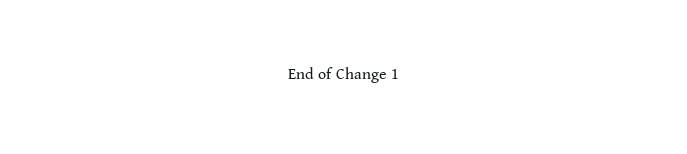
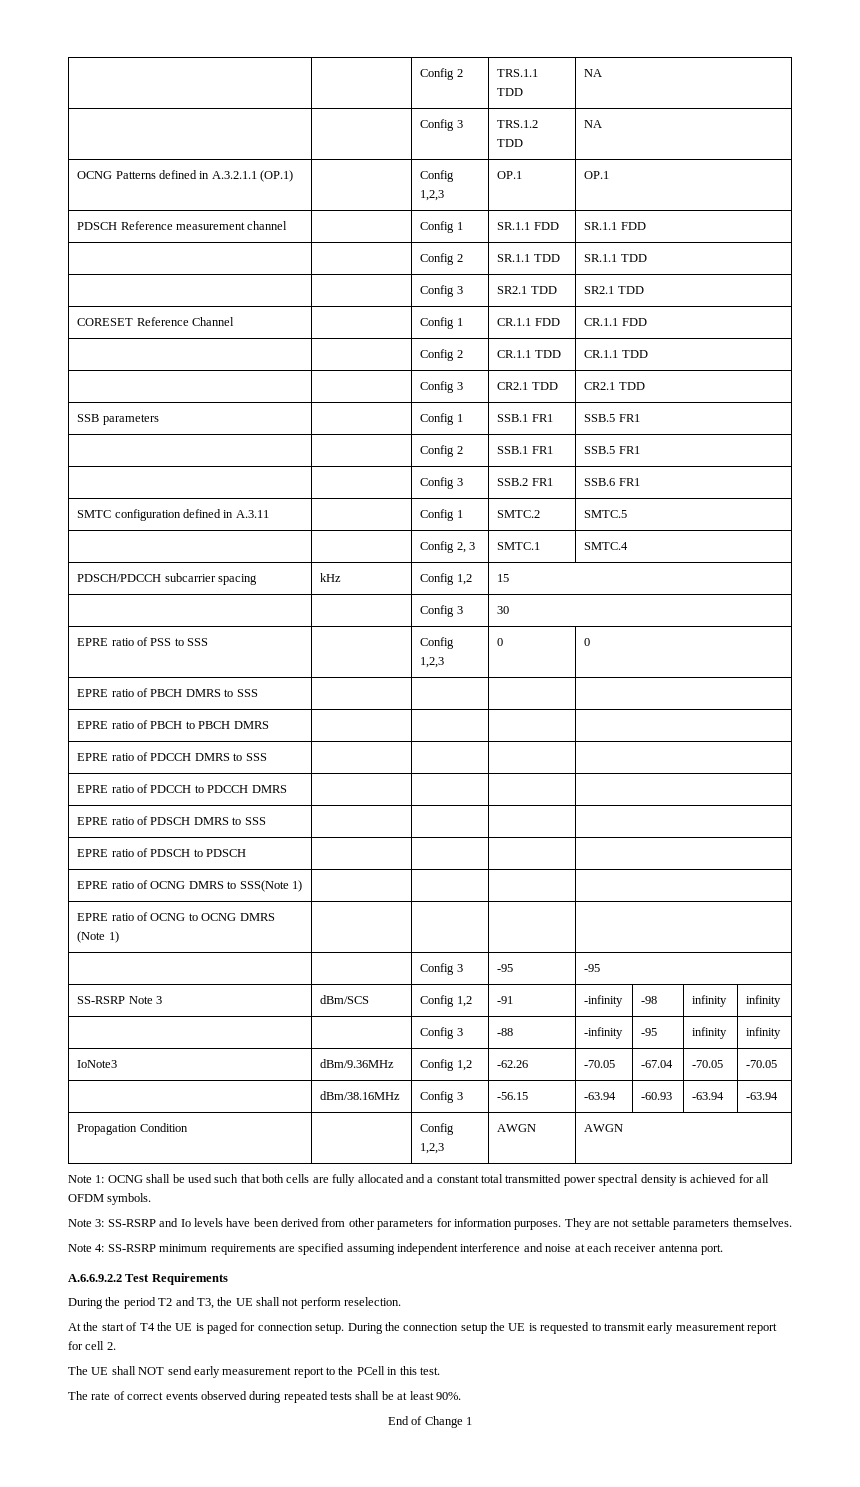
(288, 73) none -> [420,68,463,80] [497,69,539,77] [497,88,524,96] [584,69,603,77] [420,119,463,131] [497,120,539,128] [497,139,524,147] [584,120,603,128] [77,170,294,182] [420,170,455,182] [420,190,445,201] [497,171,523,179] [584,171,610,179] [77,221,288,230] [420,221,463,233] [497,222,559,230] [584,222,646,230] [420,253,463,265] [497,254,560,262] [584,254,647,262] [420,285,463,297] [497,286,557,294] [584,286,644,294] [77,317,235,326] [420,317,463,329] [497,318,560,326] [584,318,647,326] [420,349,463,361] [497,350,561,358] [584,350,648,358] [420,381,463,393] [497,382,558,390] [584,382,645,390] [77,414,159,425] [420,413,463,425] [497,414,553,422] [584,414,640,422] [420,445,463,457] [497,446,553,454] [584,446,640,454] [420,477,463,489] [497,478,553,486] [584,478,640,486] [77,509,269,521] [420,509,463,521] [497,510,541,518] [584,510,628,518] [420,541,476,553] [497,542,541,550] [584,542,629,550] [77,573,258,585] [320,573,342,582] [420,573,472,585] [497,574,510,582] [420,605,463,617] [497,606,510,614] [77,637,209,646] [420,637,455,649] [420,657,445,668] [497,638,504,646] [584,638,591,646] [77,688,258,697] [77,720,269,729] [77,752,267,761] [77,784,287,793] [77,816,266,825] [77,848,247,857] [77,880,302,892] [77,912,275,921] [77,931,119,943] [420,963,463,975] [497,964,514,972] [584,964,601,972] [77,996,163,1004] [320,995,370,1004] [420,995,472,1007] [497,996,514,1004] [584,995,624,1007] [641,996,658,1004] [692,995,728,1007] [746,995,782,1007] [420,1027,463,1039] [497,1028,514,1036] [584,1027,624,1039] [641,1028,658,1036] [692,1027,728,1039] [746,1027,782,1039] [77,1060,118,1068] [320,1059,395,1068] [420,1059,472,1071] [497,1060,529,1068] [584,1060,616,1068] [641,1060,674,1068] [692,1060,724,1068] [746,1060,778,1068] [320,1091,401,1100] [420,1091,463,1103] [497,1092,529,1100] [584,1092,617,1100] [641,1092,673,1100] [692,1092,725,1100] [746,1092,779,1100] [77,1123,188,1135] [420,1123,455,1135] [420,1143,445,1154] [497,1124,537,1132] [584,1124,624,1132] [68,1174,769,1186] [68,1193,152,1205] [68,1218,792,1230] [68,1243,723,1255] [68,1273,228,1285] [68,1297,402,1309] [68,1322,777,1334] [68,1341,116,1350] [68,1366,440,1378] [68,1391,461,1403] | | Config 2 | TRS.1.1 TDD | NA // | | Config 3 | TRS.1.2 TDD | NA // OCNG Patterns defined in A.3.2.1.1 (OP.1) | | Config 1,2,3 | OP.1 | OP.1 // PDSCH Reference measurement channel | | Config 1 | SR.1.1 FDD | SR.1.1 FDD // | | Config 2 | SR.1.1 TDD | SR.1.1 TDD // | | Config 3 | SR2.1 TDD | SR2.1 TDD // CORESET Reference Channel | | Config 1 | CR.1.1 FDD | CR.1.1 FDD // | | Config 2 | CR.1.1 TDD | CR.1.1 TDD // | | Config 3 | CR2.1 TDD | CR2.1 TDD // SSB parameters | | Config 1 | SSB.1 FR1 | SSB.5 FR1 // | | Config 2 | SSB.1 FR1 | SSB.5 FR1 // | | Config 3 | SSB.2 FR1 | SSB.6 FR1 // SMTC configuration defined in A.3.11 | | Config 1 | SMTC.2 | SMTC.5 // | | Config 2, 3 | SMTC.1 | SMTC.4 // PDSCH/PDCCH subcarrier spacing | kHz | Config 1,2 | 15 // | | Config 3 | 30 // EPRE ratio of PSS to SSS | | Config 1,2,3 | 0 | 0 // EPRE ratio of PBCH DMRS to SSS | | | | // EPRE ratio of PBCH to PBCH DMRS | | | | // EPRE ratio of PDCCH DMRS to SSS | | | | // EPRE ratio of PDCCH to PDCCH DMRS | | | | // EPRE ratio of PDSCH DMRS to SSS | | | | // EPRE ratio of PDSCH to PDSCH | | | | // EPRE ratio of OCNG DMRS to SSS(Note 1) | | | | // EPRE ratio of OCNG to OCNG DMRS (Note 1) | | | | // | | Config 3 | -95 | -95 // SS-RSRP Note 3 | dBm/SCS | Config 1,2 | -91 | -infinity | -98 | infinity | infinity // | | Config 3 | -88 | -infinity | -95 | infinity | infinity // IoNote3 | dBm/9.36MHz | Config 1,2 | -62.26 | -70.05 | -67.04 | -70.05 | -70.05 // | dBm/38.16MHz | Config 3 | -56.15 | -63.94 | -60.93 | -63.94 | -63.94 // Propagation Condition | | Config 1,2,3 | AWGN | AWGN // Note 1: OCNG shall be used such that both cells are fully allocated and a constant total transmitted power spectral density is achieved for all OFDM symbols. // Note 3: SS-RSRP and Io levels have been derived from other parameters for information purposes. They are not settable parameters themselves. // Note 4: SS-RSRP minimum requirements are specified assuming independent interference and noise at each receiver antenna port. // A.6.6.9.2.2 Test Requirements // During the period T2 and T3, the UE shall not perform reselection. // At the start of T4 the UE is paged for connection setup. During the connection setup the UE is requested to transmit early measurement report for cell 2. // The UE shall NOT send early measurement report to the PCell in this test. // The rate of correct events observed during repeated tests shall be at least 90%. //

